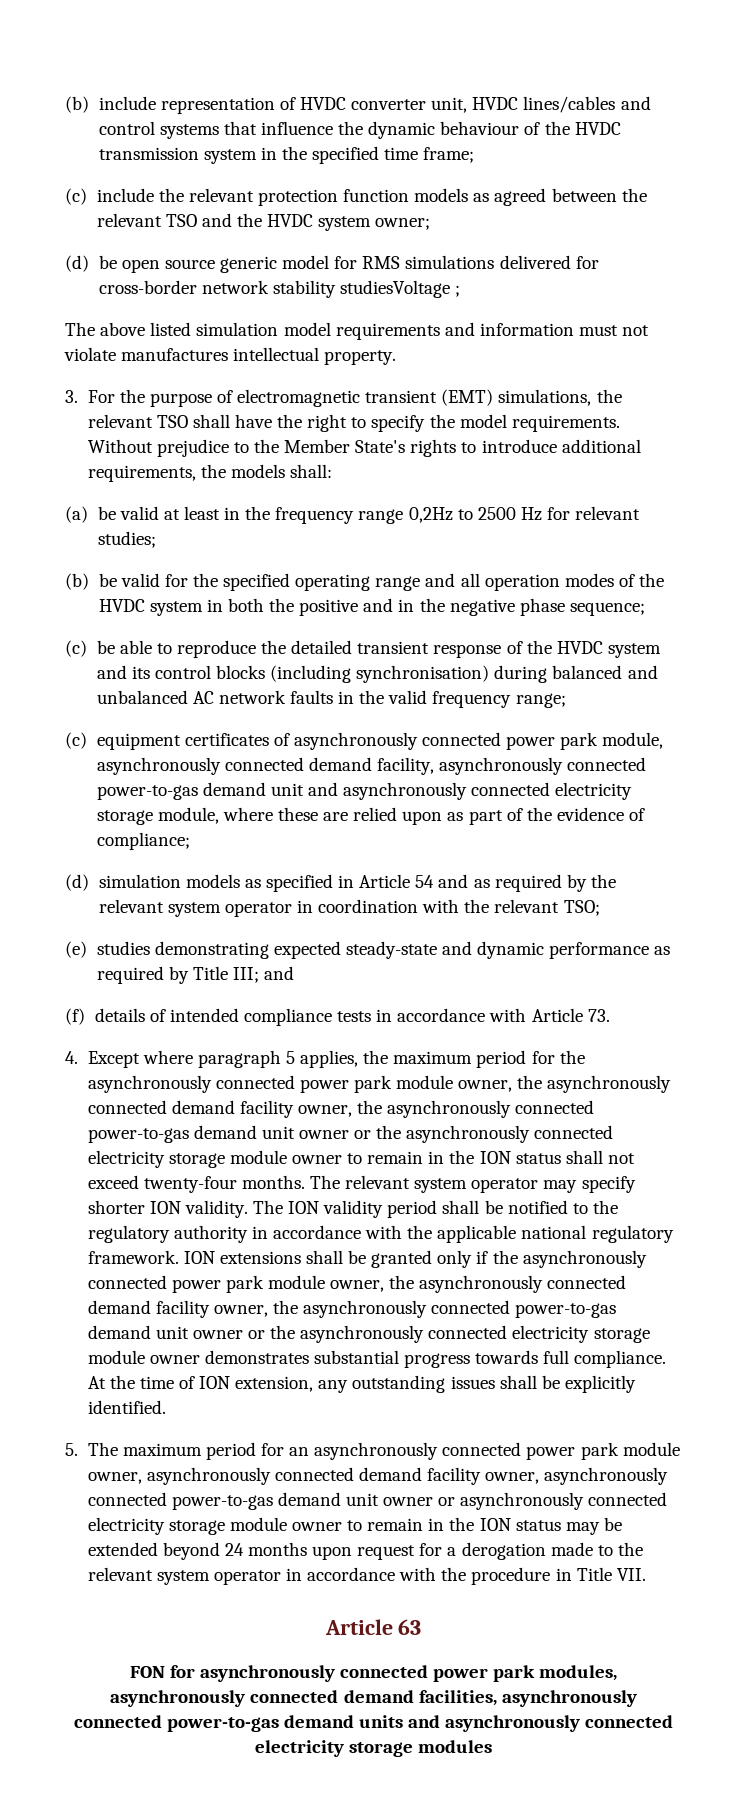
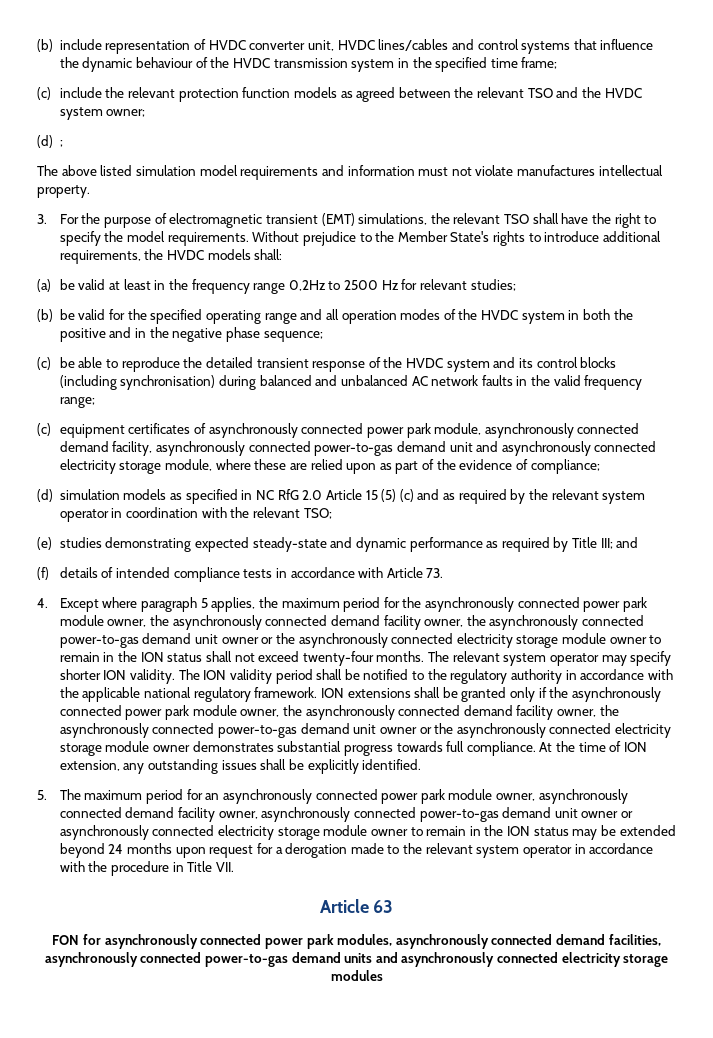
[98,255,599,273] [98,280,450,298] be open source generic model for RMS simulations delivered for cross-border network stability studiesVoltage -> (53, 141) none
(226, 471) none -> [166,250,204,260] HVDC
[359,874,435,888] Article 54 -> [255,489,414,502] NC RfG 2.0 Article 15 (5) (c)

